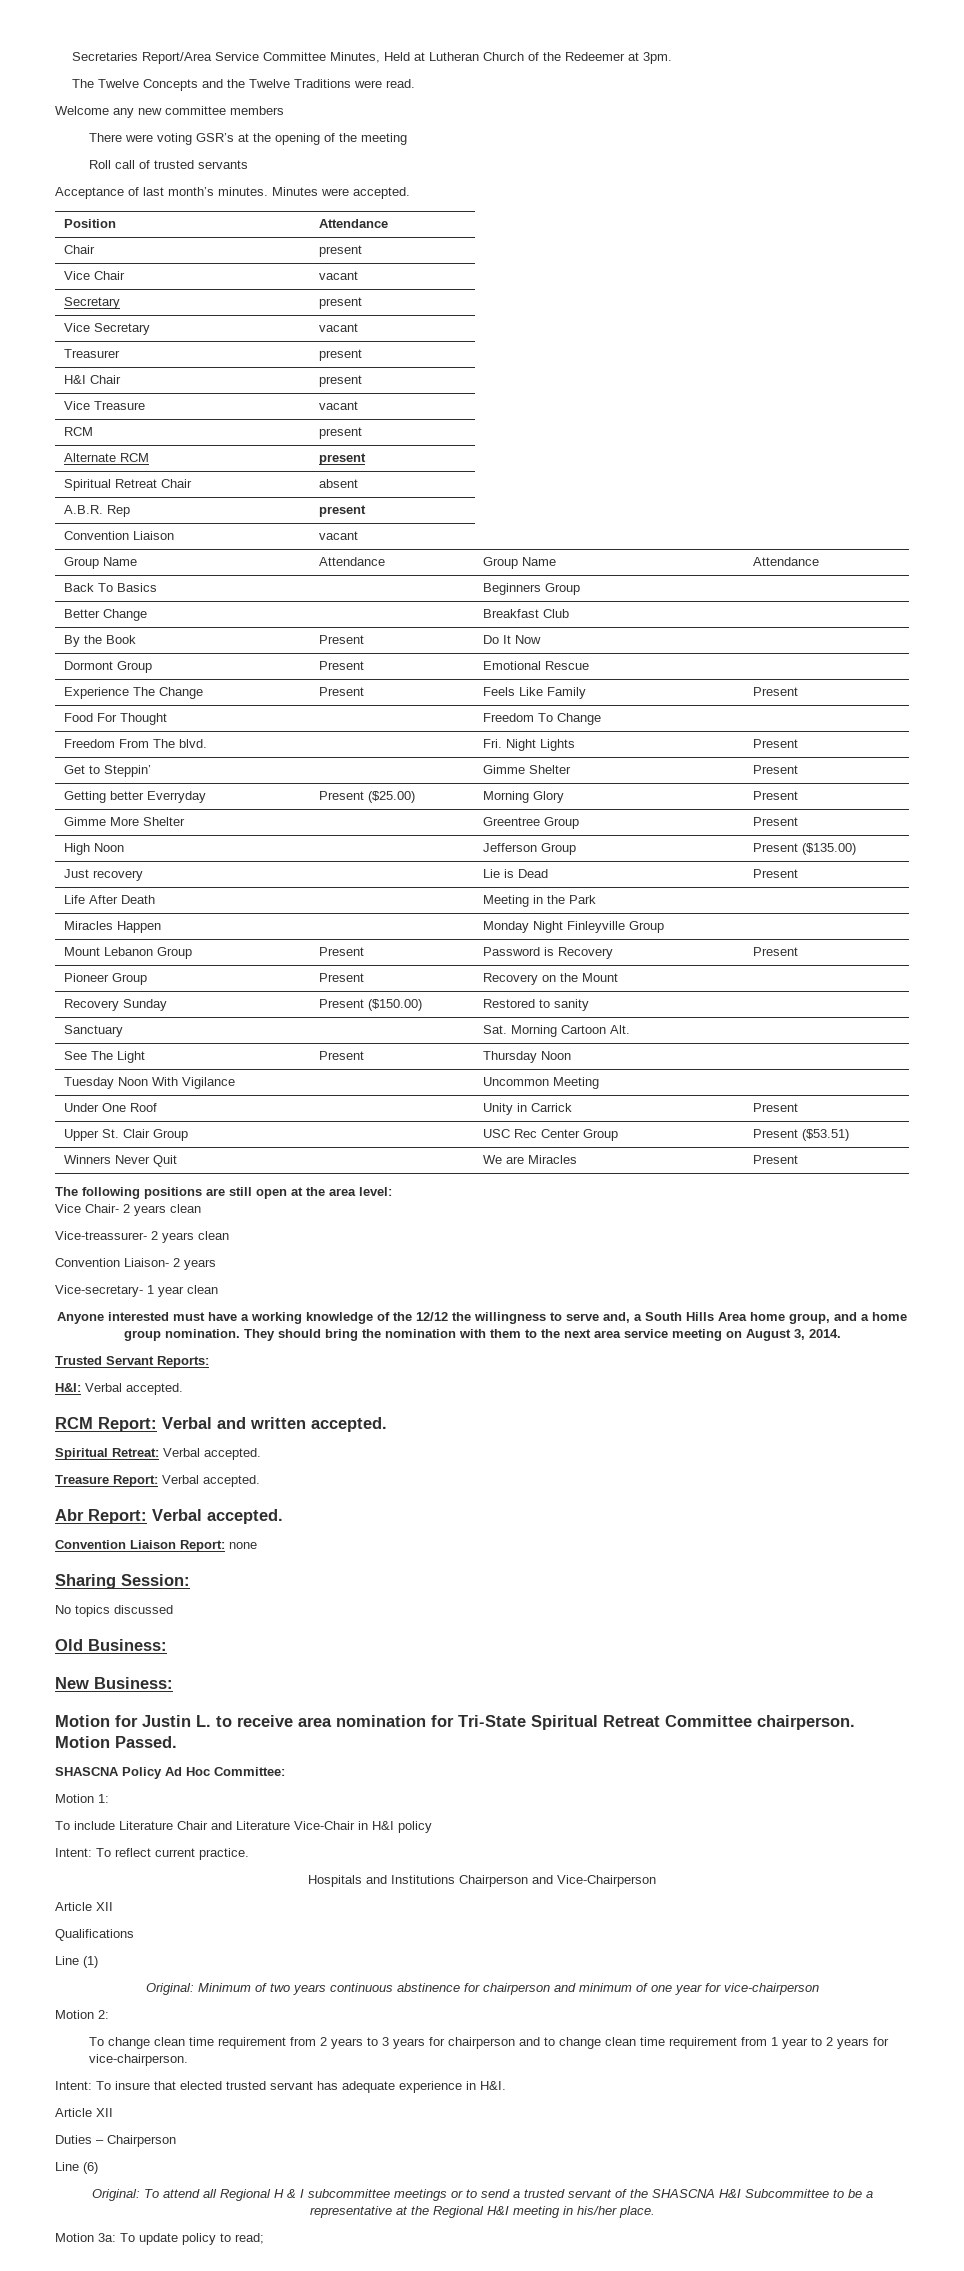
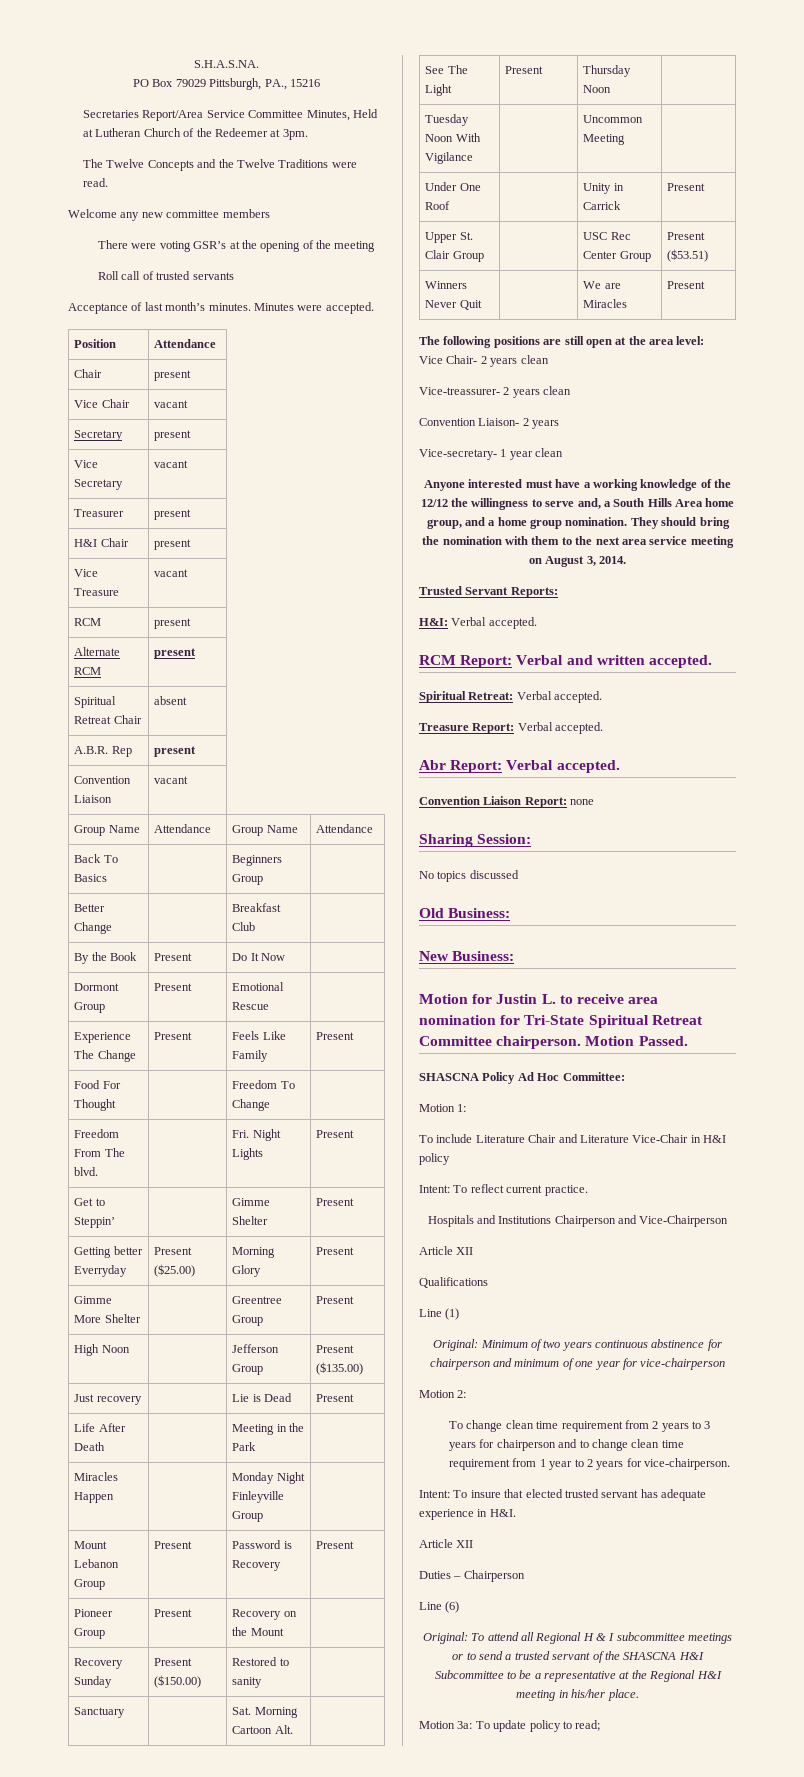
(72, 56) none -> [194,60,259,68] [133,78,320,90] S.H.A.S.NA. // PO Box 79029 Pittsburgh, PA., 15216 //

